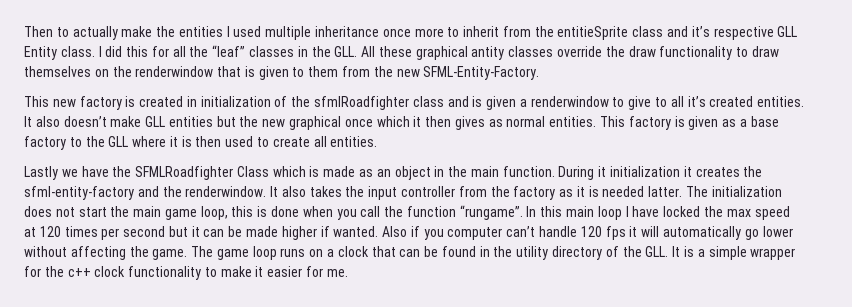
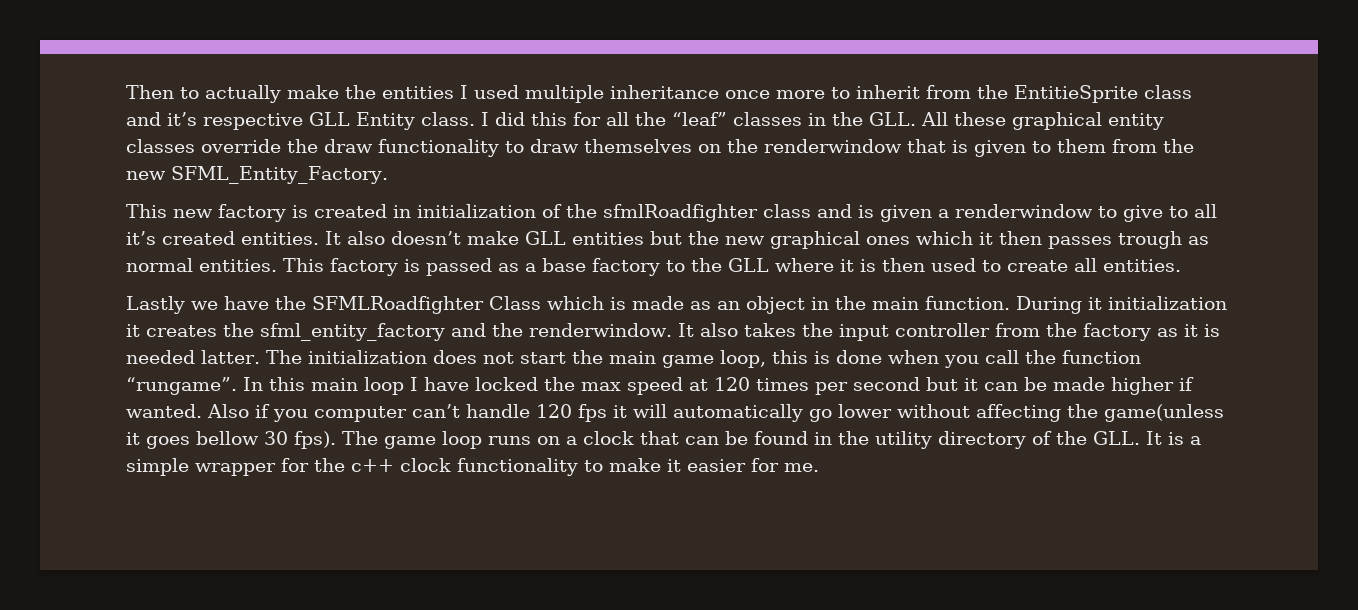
[557,26,629,40] entitieSprite -> [1014,85,1138,103] EntitieSprite
[471,46,505,60] antity -> [1108,113,1165,130] entity
[423,66,540,80] SFML-Entity-Factory. -> [171,166,388,184] SFML_Entity_Factory.
[344,119,373,127] once -> [866,236,910,245] ones
[454,116,485,130] gives -> [1048,231,1182,249] passes trough
[688,116,719,130] given -> [426,258,492,276] passed
[24,186,134,200] sfml-entity-factory -> [260,323,445,341] sfml_entity_factory
[152,249,188,260] game. -> [1104,404,1224,422] [126,431,336,449] game(unless it goes bellow 30 fps).

